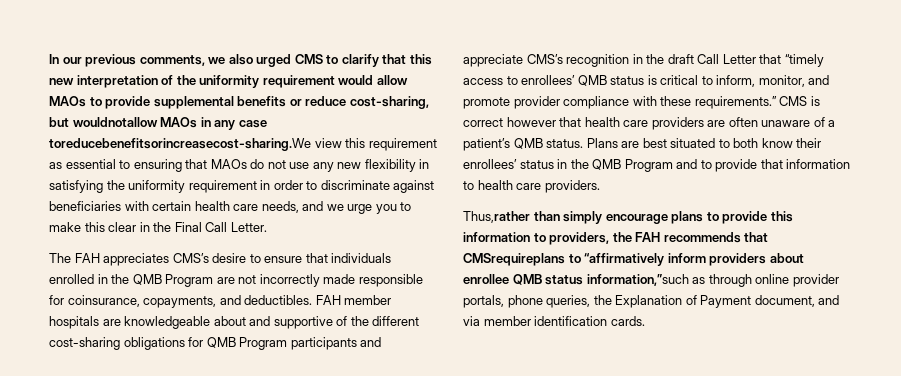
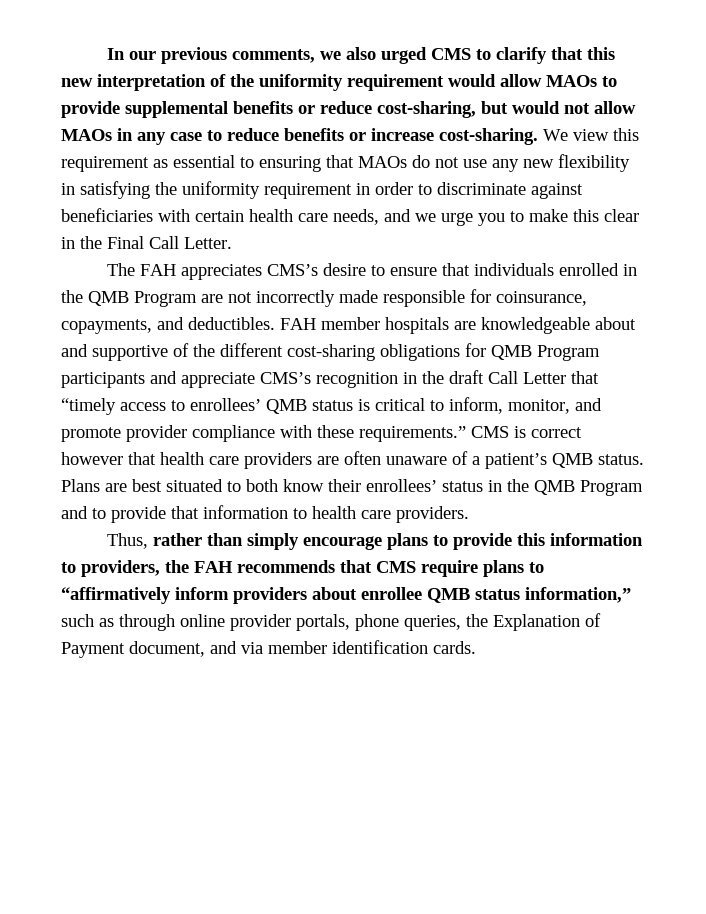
[72,117,158,127] wouldnotallow -> [512,101,636,114] would not allow
[49,138,311,151] toreducebenefitsorincreasecost-sharing.We -> [207,128,568,145] to reduce benefits or increase cost-sharing. We
[463,211,530,223] Thus,rather -> [106,533,202,549] Thus, rather
[463,253,565,266] CMSrequireplans -> [376,560,524,577] CMS require plans
[586,274,689,286] information,”such -> [525,587,631,603] [61,614,94,627] information,” such

